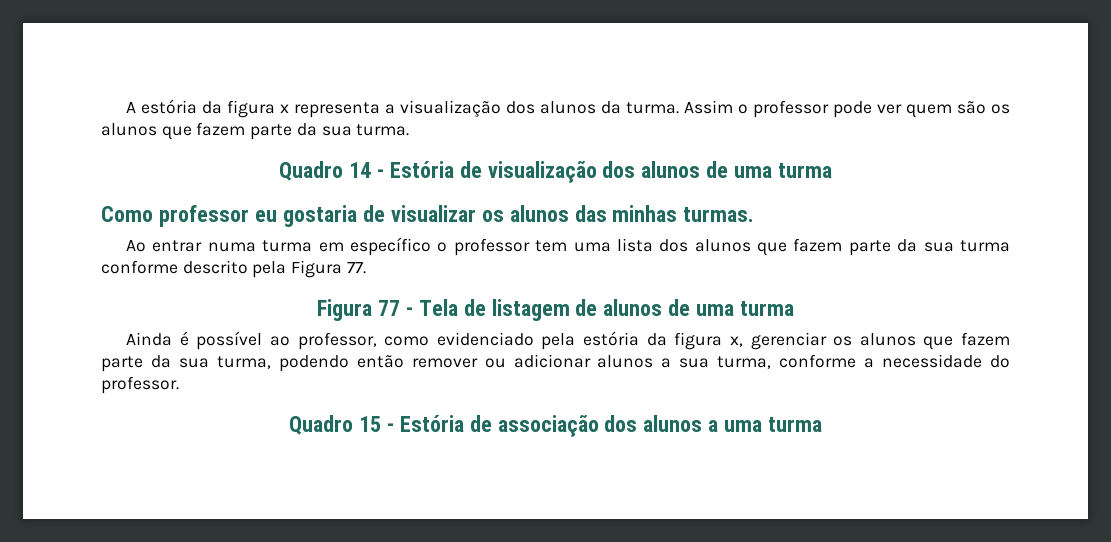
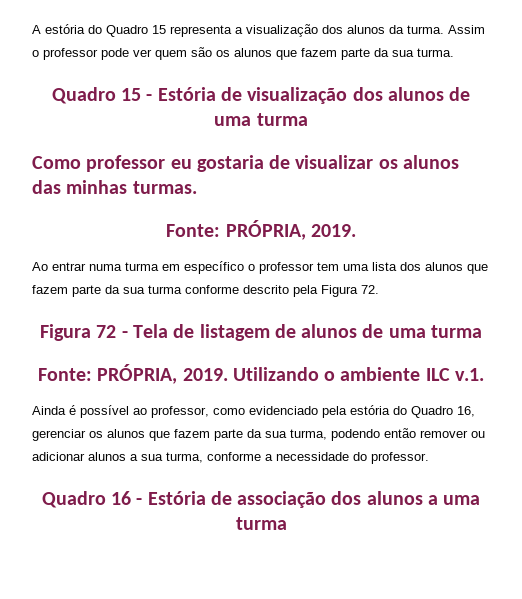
[202,100,290,118] da figura x -> [88,25,166,37] do Quadro 15
[348,162,371,178] 14 -> [121,88,142,101] 15
(755, 214) none -> [166,220,356,240] // Fonte: PRÓPRIA, 2019.
[346,262,366,274] [316,299,400,321] 77. // Figura 77 -> [361,285,379,294] [40,324,117,341] 72. // Figura 72
(795, 308) none -> [38,364,484,384] // Fonte: PRÓPRIA, 2019. Utilizando o ambiente ILC v.1.
[646,332,743,350] da figura x, -> [393,406,475,418] do Quadro 16,
[358,416,381,432] 15 -> [111,491,132,505] 16

